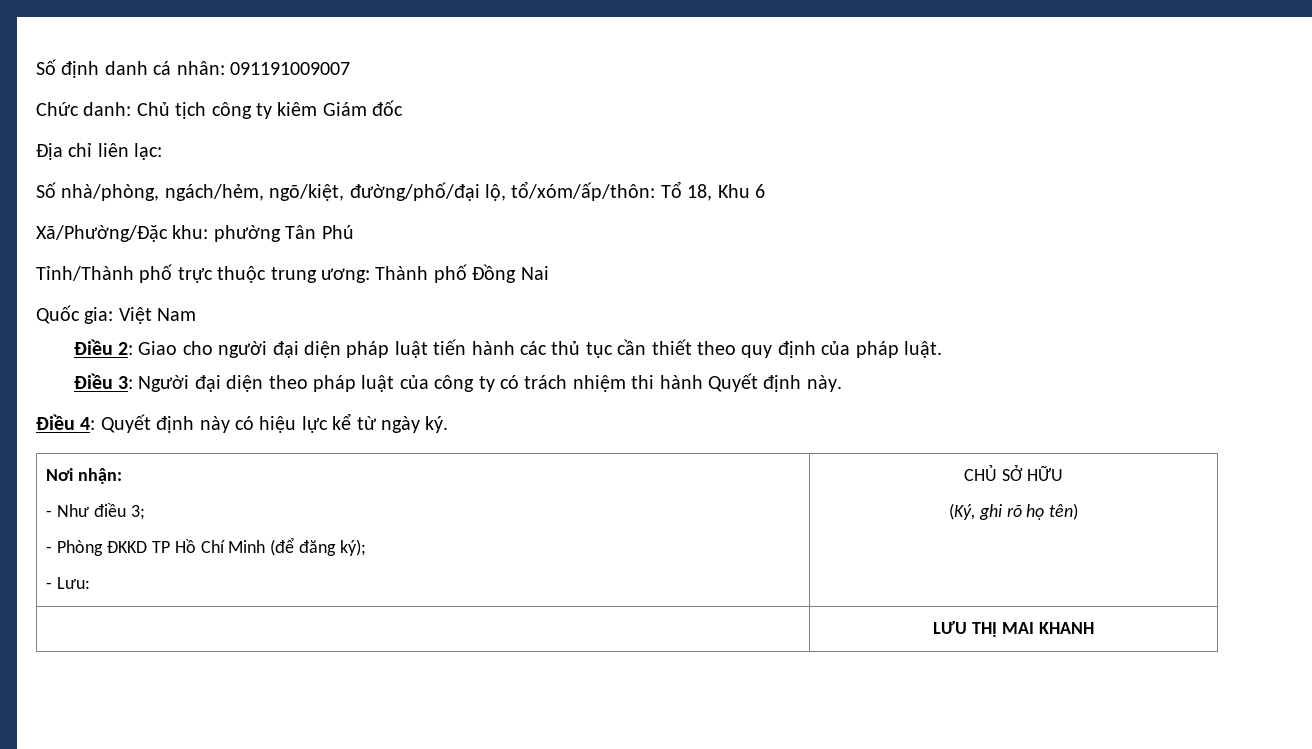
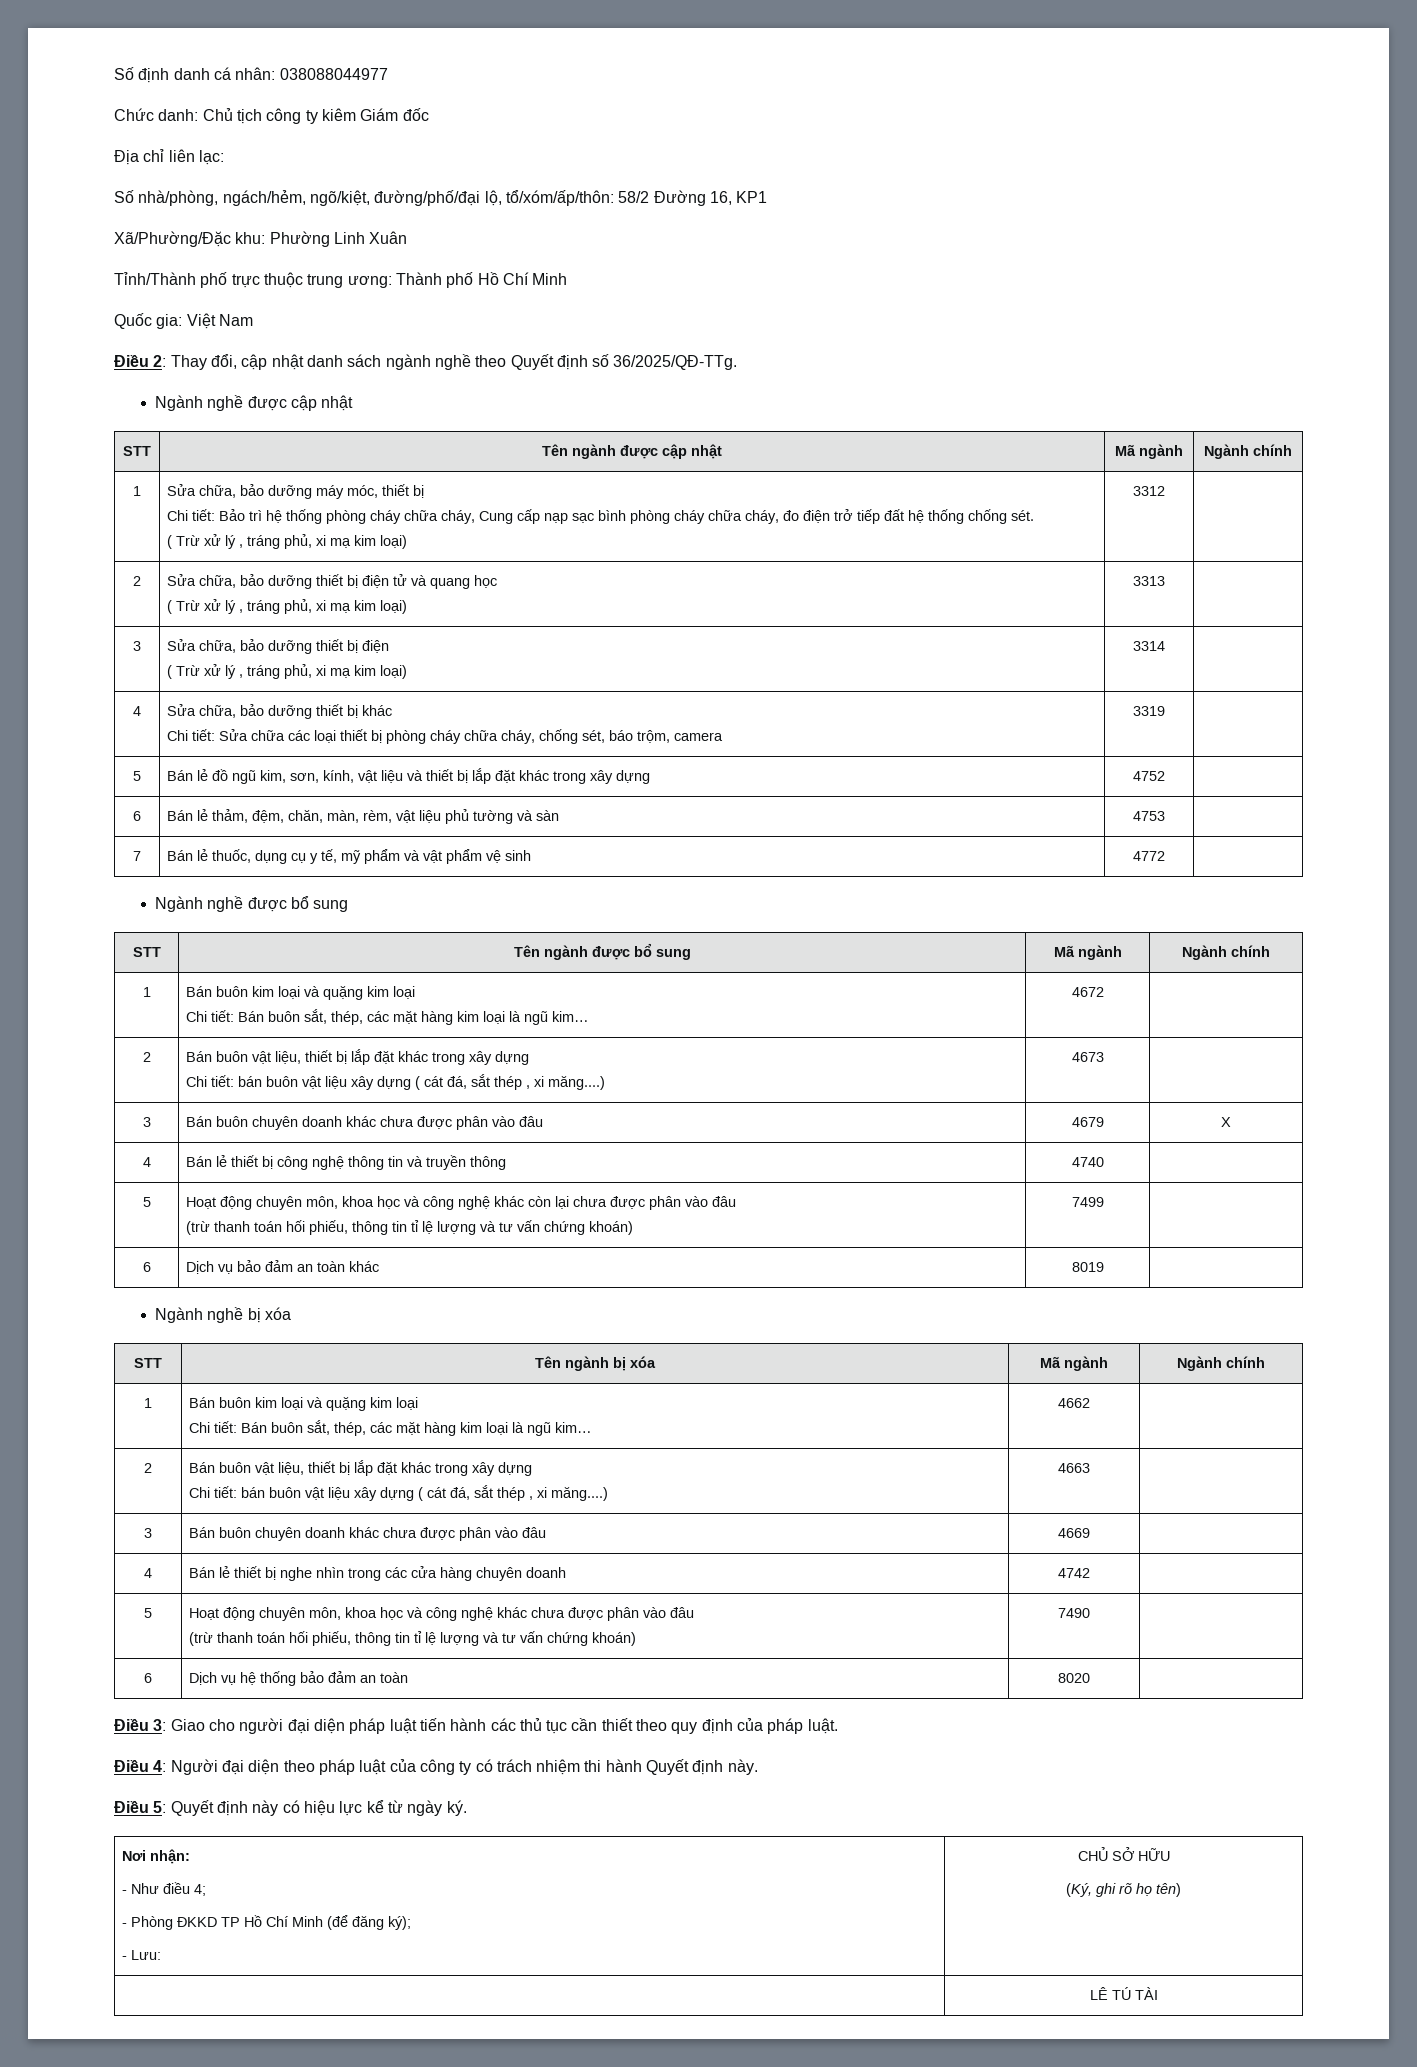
[230,62,350,75] 091191009007 -> [279,68,388,80] 038088044977
[660,181,765,201] Tổ 18, Khu 6 -> [618,190,768,206] 58/2 Đường 16, KP1
[213,225,354,242] phường Tân Phú -> [269,231,408,247] Phường Linh Xuân
[472,264,549,283] Đồng Nai -> [477,272,568,285] Hồ Chí Minh
(134, 348) none -> [170,354,738,370] [155,395,354,411] [123,446,151,456] [542,444,722,459] [1115,444,1183,459] [1204,444,1292,459] [133,486,141,496] [166,484,424,499] [166,509,1034,524] [166,534,407,549] [1133,486,1165,496] [133,576,141,586] [166,574,497,589] [166,599,407,614] [1133,576,1165,586] [133,641,141,651] [166,639,389,654] [166,664,407,679] [1133,641,1165,651] [133,706,141,716] [166,704,392,719] [166,729,723,744] [1133,706,1165,716] [133,771,141,781] [166,768,650,784] [1133,771,1165,781] [133,811,141,821] [166,809,559,824] [1133,811,1165,821] [133,851,141,861] [166,849,531,864] [1133,851,1165,861] [155,896,349,912] [132,947,161,957] [513,943,691,960] [1053,945,1122,960] [1182,945,1270,960] [142,987,151,997] [185,985,415,1000] [185,1009,589,1025] [1071,987,1104,997] [142,1052,151,1062] [185,1049,529,1065] [185,1074,605,1090] [1071,1052,1104,1062] [142,1117,151,1127] [185,1116,543,1130] [1071,1117,1104,1127] [1221,1117,1231,1127] [142,1157,151,1167] [185,1155,506,1170] [1071,1157,1104,1167] [142,1197,151,1207] [185,1196,736,1210] [185,1220,633,1235] [1071,1197,1104,1207] [142,1262,151,1272] [185,1260,379,1274] [1071,1262,1104,1272] [155,1307,291,1323] [134,1358,162,1368] [535,1356,656,1371] [1040,1356,1108,1371] [1177,1356,1265,1371] [144,1398,152,1408] [188,1396,418,1411] [188,1420,592,1436] [1058,1398,1090,1408] [144,1463,152,1473] [188,1460,532,1476] [188,1485,608,1501] [1058,1463,1090,1473] [144,1528,152,1538] [188,1527,546,1541] [1058,1528,1090,1538] [144,1568,152,1578] [188,1566,566,1581] [1058,1568,1090,1578] [144,1608,152,1618] [188,1607,694,1621] [188,1631,636,1646] [1058,1608,1090,1618] [144,1673,152,1683] [188,1671,408,1686] [1058,1673,1090,1683] [114,1719,167,1731] Thay đổi, cập nhật danh sách ngành nghề theo Quyết định số 36/2025/QĐ-TTg. // Ngành nghề được cập nhật // STT | Tên ngành được cập nhật | Mã ngành | Ngành chính // 1 | Sửa chữa, bảo dưỡng máy móc, thiết bị // Chi tiết: Bảo trì hệ thống phòng cháy chữa cháy, Cung cấp nạp sạc bình phòng cháy chữa cháy, đo điện trở tiếp đất hệ thống chống sét. // ( Trừ xử lý , tráng phủ, xi mạ kim loại) | 3312 | // 2 | Sửa chữa, bảo dưỡng thiết bị điện tử và quang học // ( Trừ xử lý , tráng phủ, xi mạ kim loại) | 3313 | // 3 | Sửa chữa, bảo dưỡng thiết bị điện // ( Trừ xử lý , tráng phủ, xi mạ kim loại) | 3314 | // 4 | Sửa chữa, bảo dưỡng thiết bị khác // Chi tiết: Sửa chữa các loại thiết bị phòng cháy chữa cháy, chống sét, báo trộm, camera | 3319 | // 5 | Bán lẻ đồ ngũ kim, sơn, kính, vật liệu và thiết bị lắp đặt khác trong xây dựng | 4752 | // 6 | Bán lẻ thảm, đệm, chăn, màn, rèm, vật liệu phủ tường và sàn | 4753 | // 7 | Bán lẻ thuốc, dụng cụ y tế, mỹ phẩm và vật phẩm vệ sinh | 4772 | // Ngành nghề được bổ sung // STT | Tên ngành được bổ sung | Mã ngành | Ngành chính // 1 | Bán buôn kim loại và quặng kim loại // Chi tiết: Bán buôn sắt, thép, các mặt hàng kim loại là ngũ kim… | 4672 | // 2 | Bán buôn vật liệu, thiết bị lắp đặt khác trong xây dựng // Chi tiết: bán buôn vật liệu xây dựng ( cát đá, sắt thép , xi măng....) | 4673 | // 3 | Bán buôn chuyên doanh khác chưa được phân vào đâu | 4679 | X // 4 | Bán lẻ thiết bị công nghệ thông tin và truyền thông | 4740 | // 5 | Hoạt động chuyên môn, khoa học và công nghệ khác còn lại chưa được phân vào đâu // (trừ thanh toán hối phiếu, thông tin tỉ lệ lượng và tư vấn chứng khoán) | 7499 | // 6 | Dịch vụ bảo đảm an toàn khác | 8019 | // Ngành nghề bị xóa // STT | Tên ngành bị xóa | Mã ngành | Ngành chính // 1 | Bán buôn kim loại và quặng kim loại // Chi tiết: Bán buôn sắt, thép, các mặt hàng kim loại là ngũ kim… | 4662 | // 2 | Bán buôn vật liệu, thiết bị lắp đặt khác trong xây dựng // Chi tiết: bán buôn vật liệu xây dựng ( cát đá, sắt thép , xi măng....) | 4663 | // 3 | Bán buôn chuyên doanh khác chưa được phân vào đâu | 4669 | // 4 | Bán lẻ thiết bị nghe nhìn trong các cửa hàng chuyên doanh | 4742 | // 5 | Hoạt động chuyên môn, khoa học và công nghệ khác chưa được phân vào đâu // (trừ thanh toán hối phiếu, thông tin tỉ lệ lượng và tư vấn chứng khoán) | 7490 | // 6 | Dịch vụ hệ thống bảo đảm an toàn | 8020 | // Điều 3:
[118,376,134,389] 3: -> [153,1760,167,1772] 4:
[80,417,96,430] 4: -> [153,1801,167,1813] 5:
[130,505,145,520] 3; -> [193,1884,206,1896] 4;
[933,621,1094,637] LƯU THỊ MAI KHANH -> [1089,1987,1158,2000] LÊ TÚ TÀI

